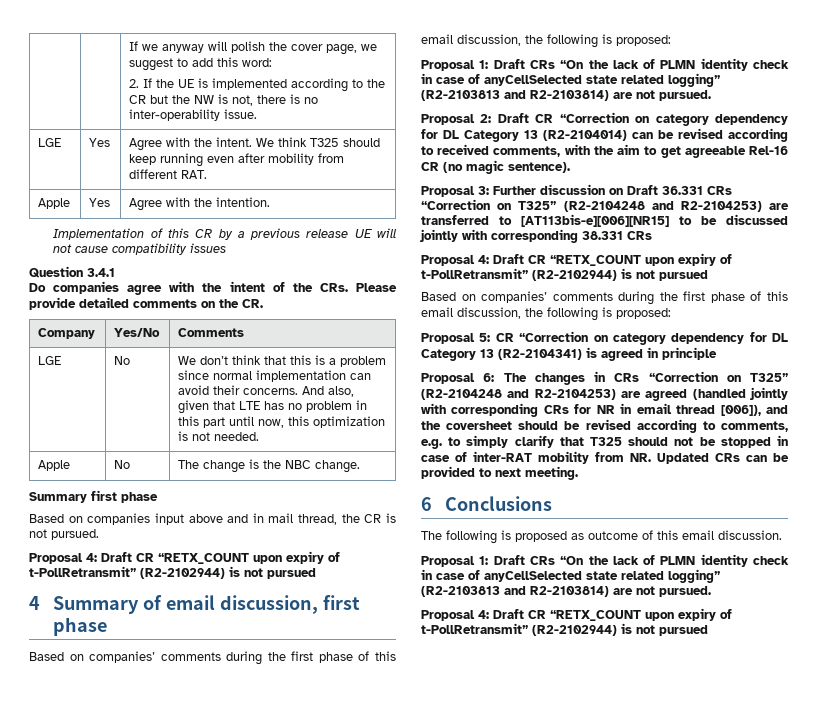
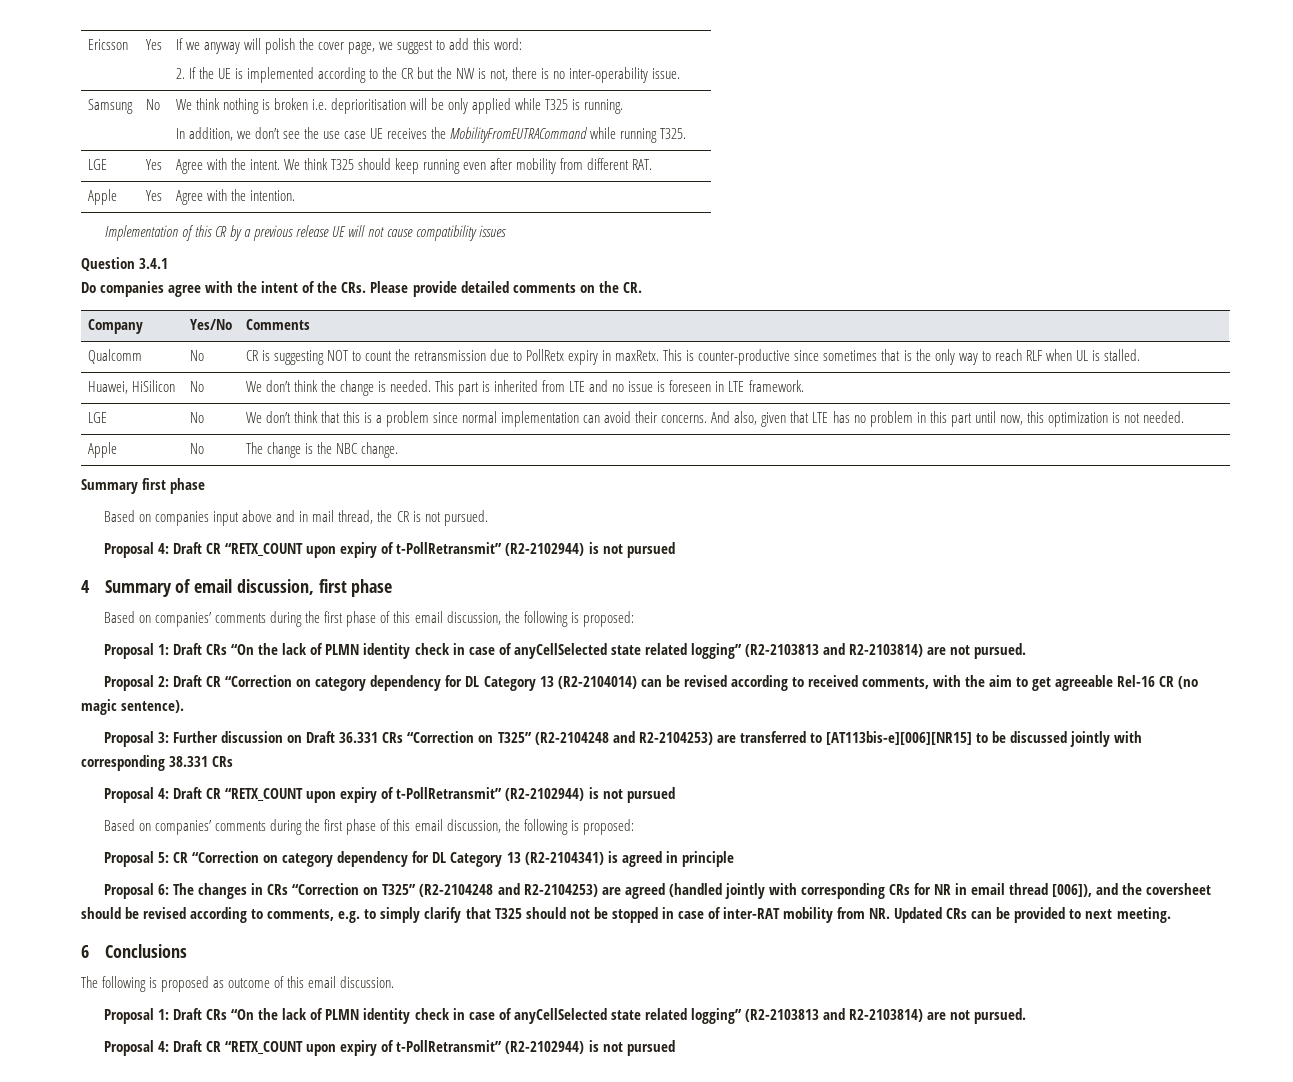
(129, 46) | -> [87,39,128,50] [145,39,162,50] Ericsson | Yes
(258, 114) none -> [87,99,133,114] [145,99,160,110] [175,98,624,114] [175,127,687,143] // Samsung | No | We think nothing is broken i.e. deprioritisation will be only applied while T325 is running. // In addition, we don’t see the use case UE receives the MobilityFromEUTRACommand while running T325.
(245, 332) none -> [87,349,142,364] [189,350,204,361] [245,349,1141,365] [87,380,175,394] [189,381,204,392] [245,380,804,396] // Qualcomm | No | CR is suggesting NOT to count the retransmission due to PollRetx expiry in maxRetx. This is counter-productive since sometimes that is the only way to reach RLF when UL is stalled. // Huawei, HiSilicon | No | We don’t think the change is needed. This part is inherited from LTE and no issue is foreseen in LTE framework.

